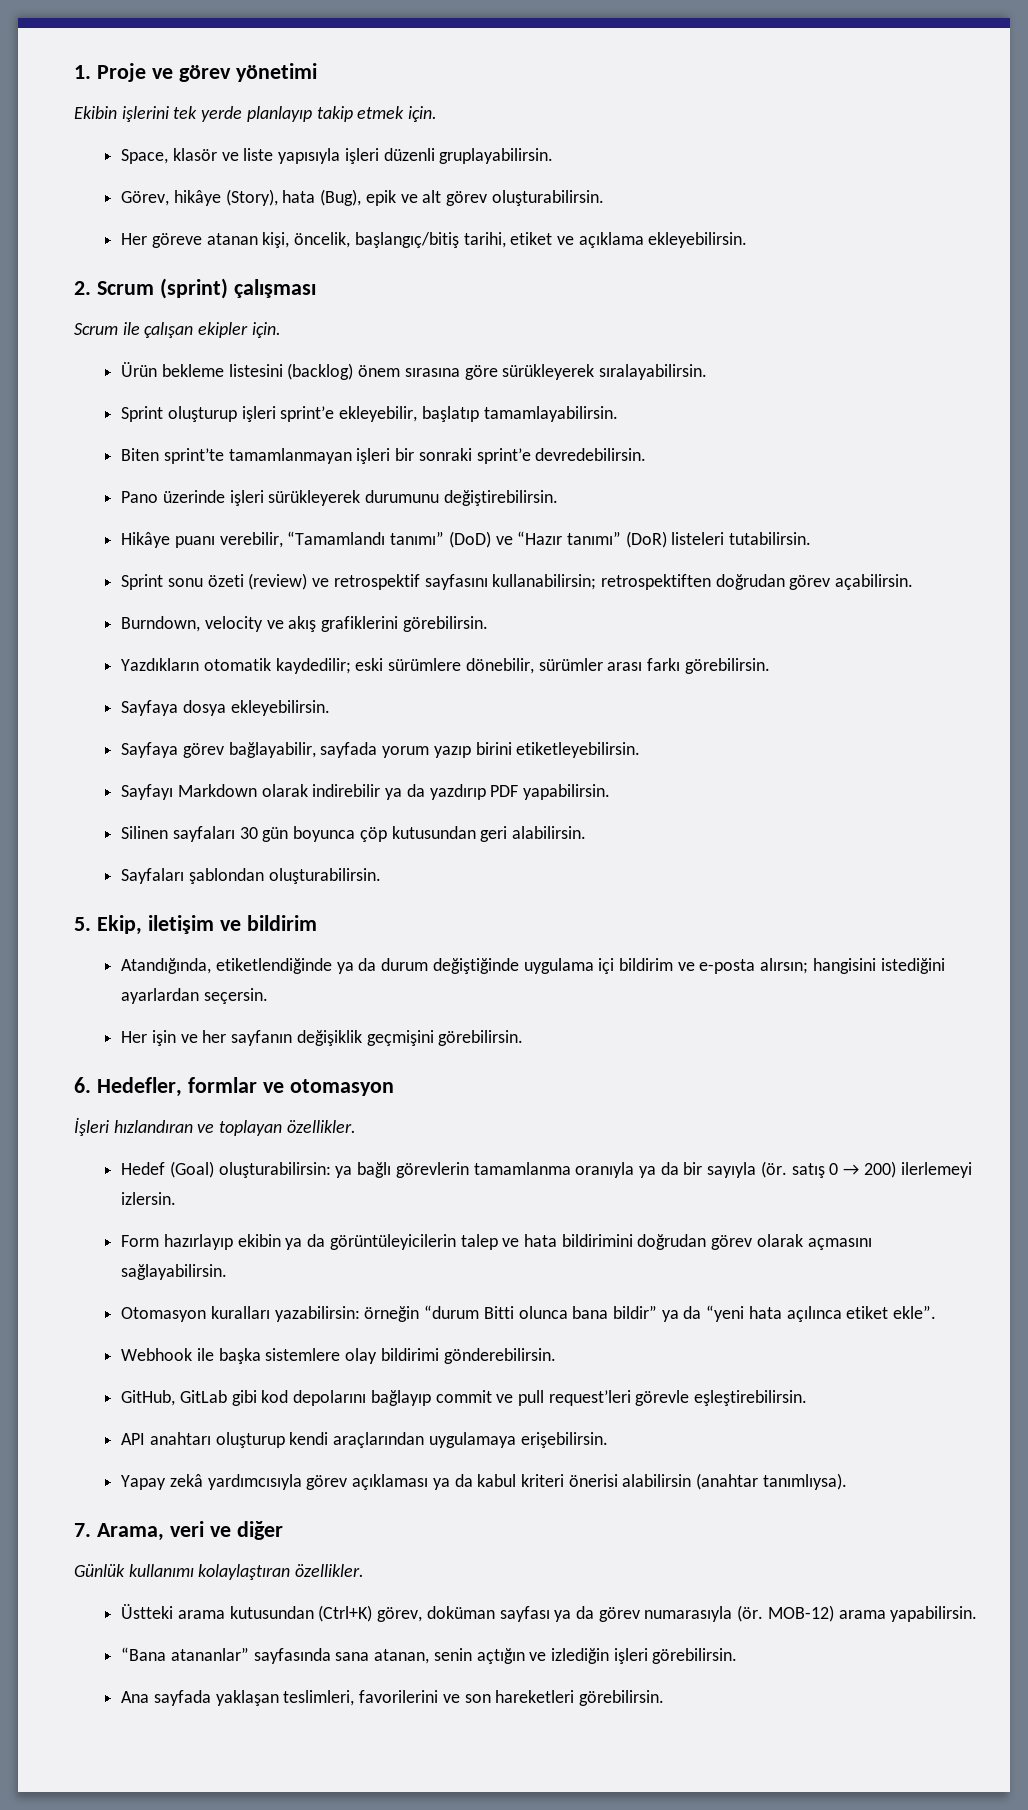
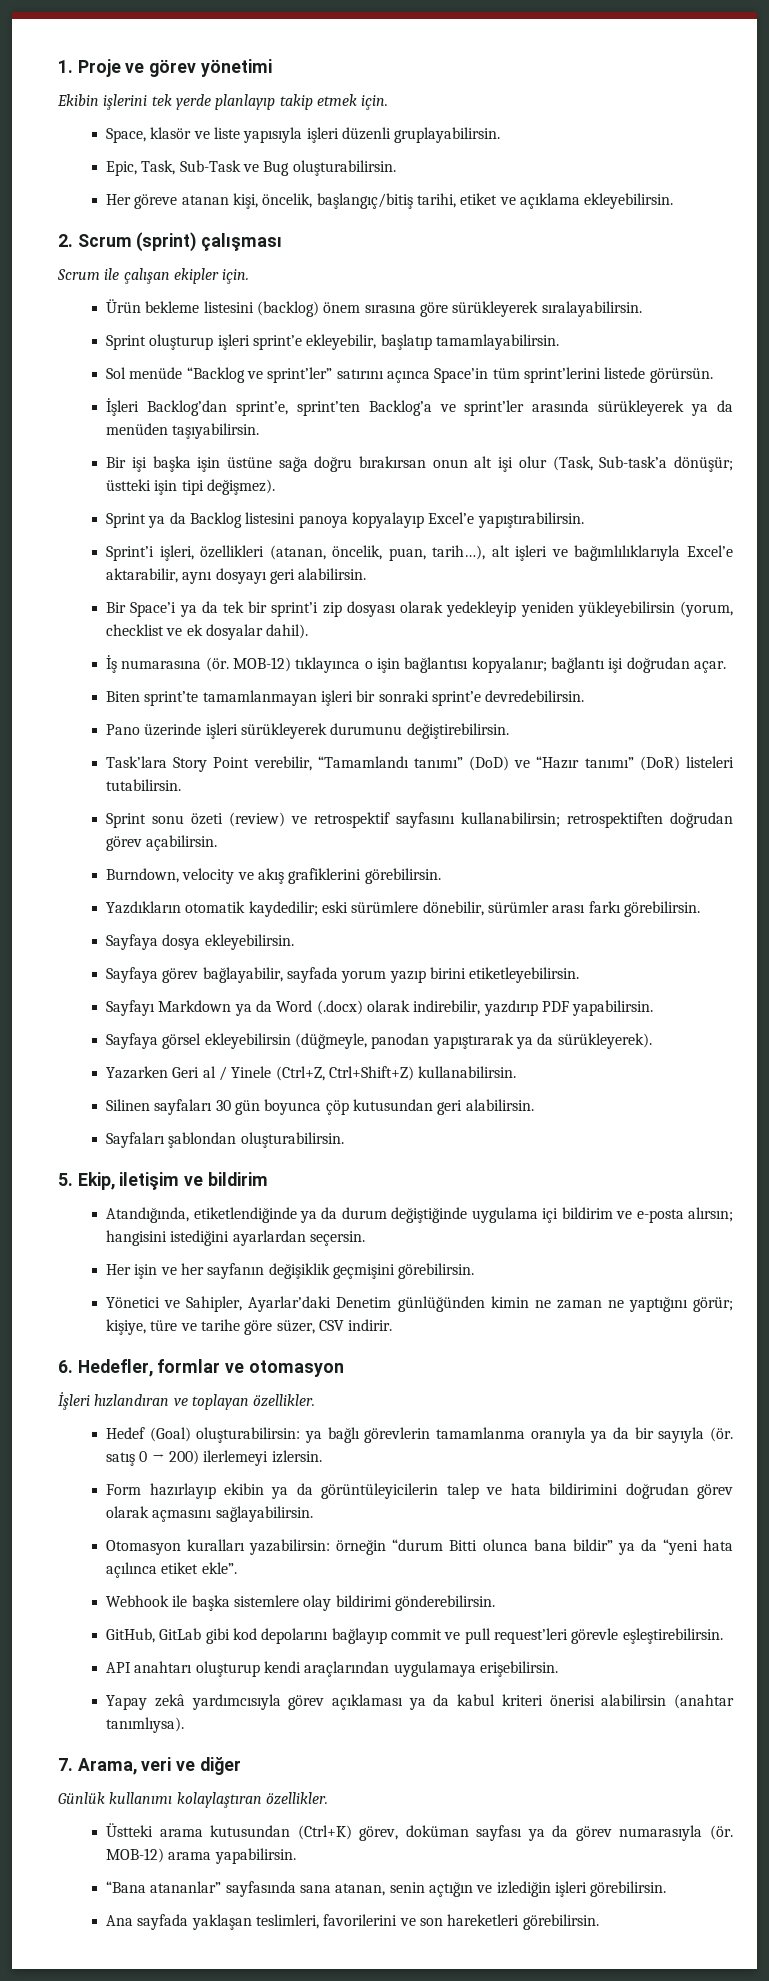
[121,189,488,206] Görev, hikâye (Story), hata (Bug), epik ve alt görev -> [106,160,290,176] Epic, Task, Sub-Task ve Bug
(618, 414) none -> [106,367,713,383] [106,398,733,416] [106,423,260,439] [106,456,733,472] [106,479,276,495] [106,512,584,528] [106,545,734,561] [106,568,367,584] [106,601,733,617] [106,624,309,640] [106,655,726,673] // Sol menüde “Backlog ve sprint’ler” satırını açınca Space’in tüm sprint’lerini listede görürsün. // İşleri Backlog’dan sprint’e, sprint’ten Backlog’a ve sprint’ler arasında sürükleyerek ya da menüden taşıyabilirsin. // Bir işi başka işin üstüne sağa doğru bırakırsan onun alt işi olur (Task, Sub-task’a dönüşür; üstteki işin tipi değişmez). // Sprint ya da Backlog listesini panoya kopyalayıp Excel’e yapıştırabilirsin. // Sprint’i işleri, özellikleri (atanan, öncelik, puan, tarih…), alt işleri ve bağımlılıklarıyla Excel’e aktarabilir, aynı dosyayı geri alabilirsin. // Bir Space’i ya da tek bir sprint’i zip dosyası olarak yedekleyip yeniden yükleyebilirsin (yorum, checklist ve ek dosyalar dahil). // İş numarasına (ör. MOB-12) tıklayınca o işin bağlantısı kopyalanır; bağlantı işi doğrudan açar.
[121,532,215,548] Hikâye puanı -> [106,756,250,772] Task’lara Story Point
[261,784,611,800] olarak indirebilir ya da yazdırıp PDF yapabilirsin. -> [234,1000,654,1016] [106,1033,652,1049] [106,1066,517,1081] ya da Word (.docx) olarak indirebilir, yazdırıp PDF yapabilirsin. // Sayfaya görsel ekleyebilirsin (düğmeyle, panodan yapıştırarak ya da sürükleyerek). // Yazarken Geri al / Yinele (Ctrl+Z, Ctrl+Shift+Z) kullanabilirsin.
(524, 1038) none -> [106,1296,733,1312] [106,1319,393,1335] // Yönetici ve Sahipler, Ayarlar’daki Denetim günlüğünden kimin ne zaman ne yaptığını görür; kişiye, türe ve tarihe göre süzer, CSV indirir.

